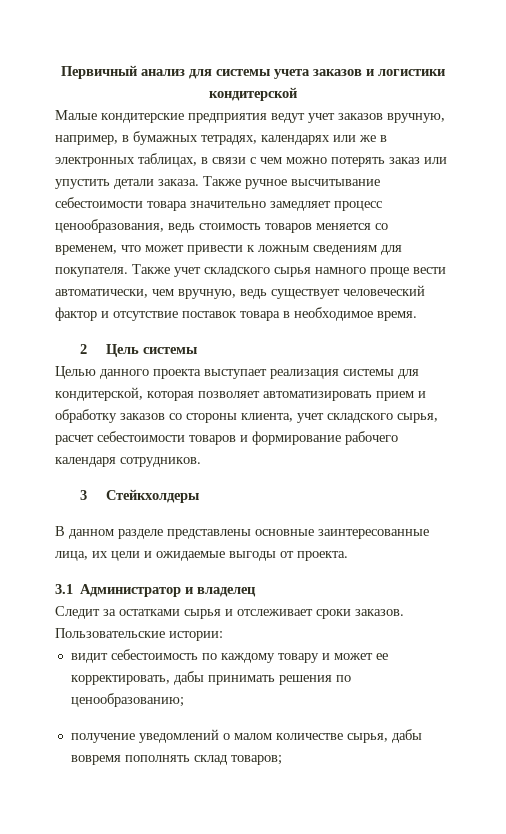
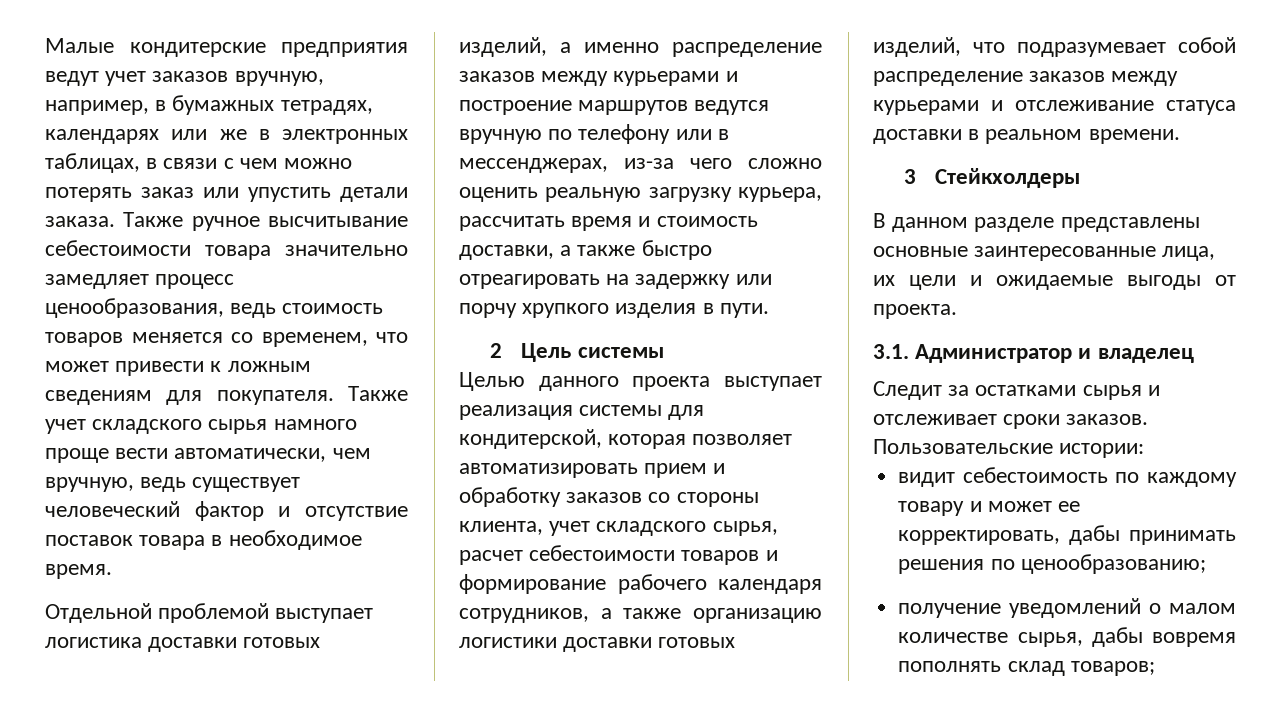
[61,65,445,79] [209,87,297,101] Первичный анализ для системы учета заказов и логистики кондитерской // -> (45, 45) none
(417, 316) none -> [45,603,374,623] [45,637,321,652] [459,37,822,57] [459,71,738,86] [459,100,770,115] [459,124,729,144] [459,158,822,173] [459,187,822,202] [459,216,758,231] [459,240,712,260] [459,274,772,289] [459,303,769,318] // Отдельной проблемой выступает логистика доставки готовых изделий, а именно распределение заказов между курьерами и построение маршрутов ведутся вручную по телефону или в мессенджерах, из-за чего сложно оценить реальную загрузку курьера, рассчитать время и стоимость доставки, а также быстро отреагировать на задержку или порчу хрупкого изделия в пути.
[120,457,201,467] сотрудников. -> [459,608,822,623] [459,637,736,652] [873,37,1236,57] [873,71,1179,86] [873,100,1236,115] [873,129,1180,144] сотрудников, а также организацию логистики доставки готовых изделий, что подразумевает собой распределение заказов между курьерами и отслеживание статуса доставки в реальном времени.
[55,584,73,594] 3.1 -> [873,344,909,359] 3.1.

